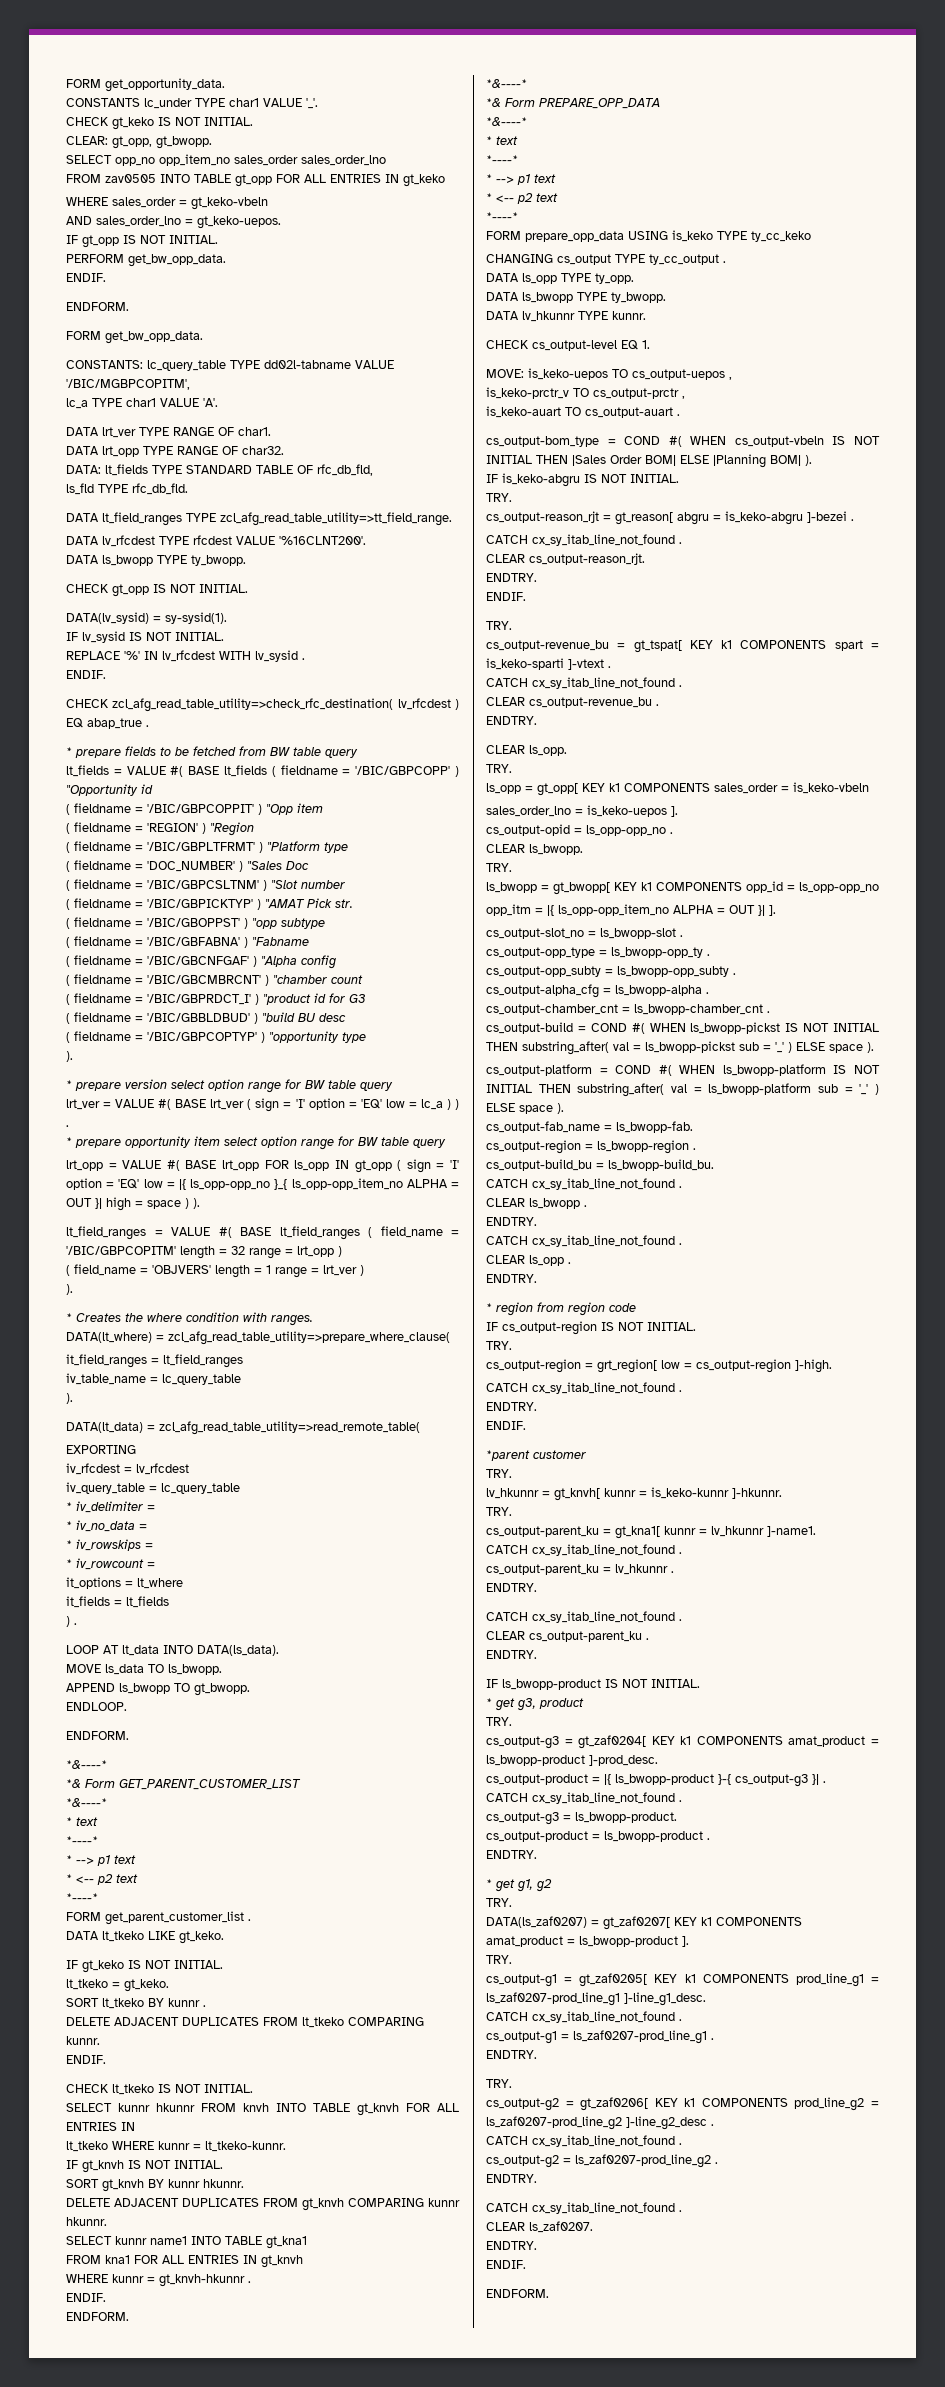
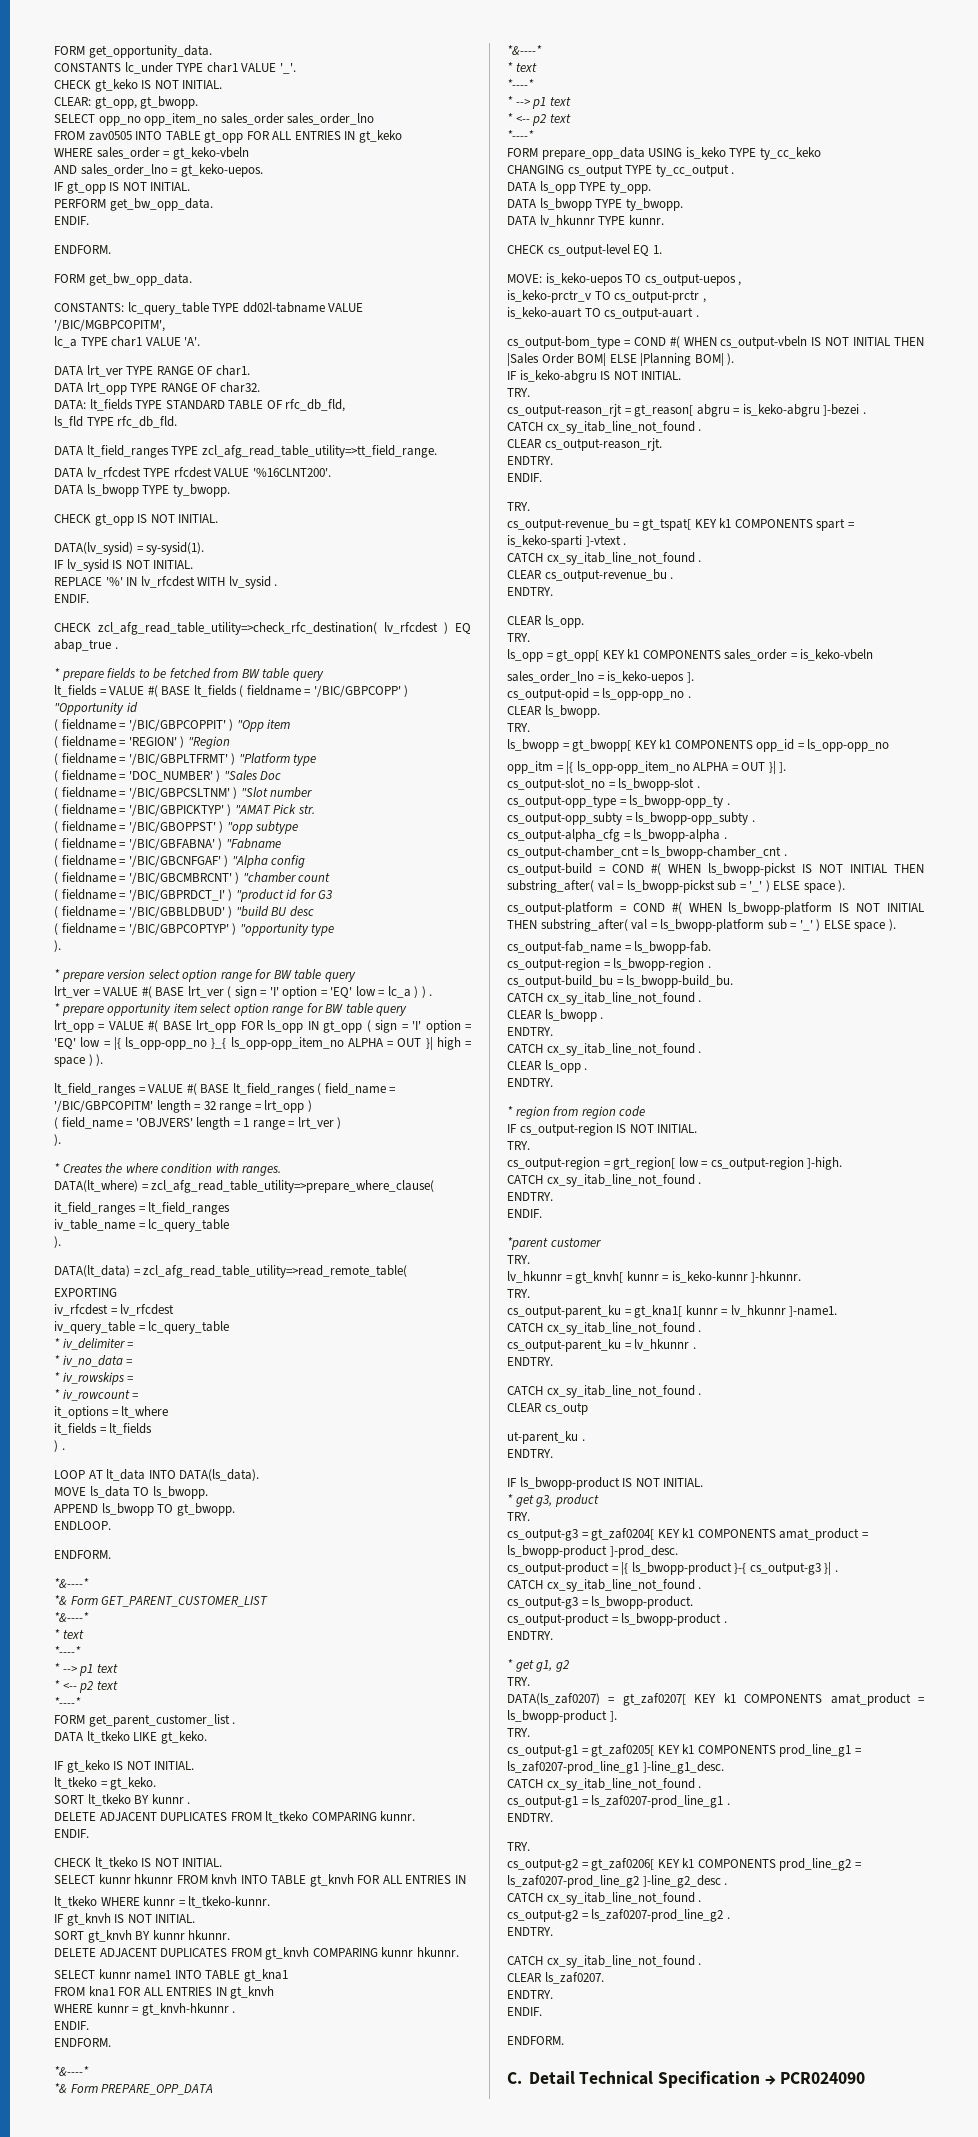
[529,1631,642,1642] cs_output-parent_ku -> [544,1402,588,1415] [507,1431,578,1444] cs_outp // ut-parent_ku
(549, 2293) none -> [507,2071,866,2088] // C. Detail Technical Specification → PCR024090

